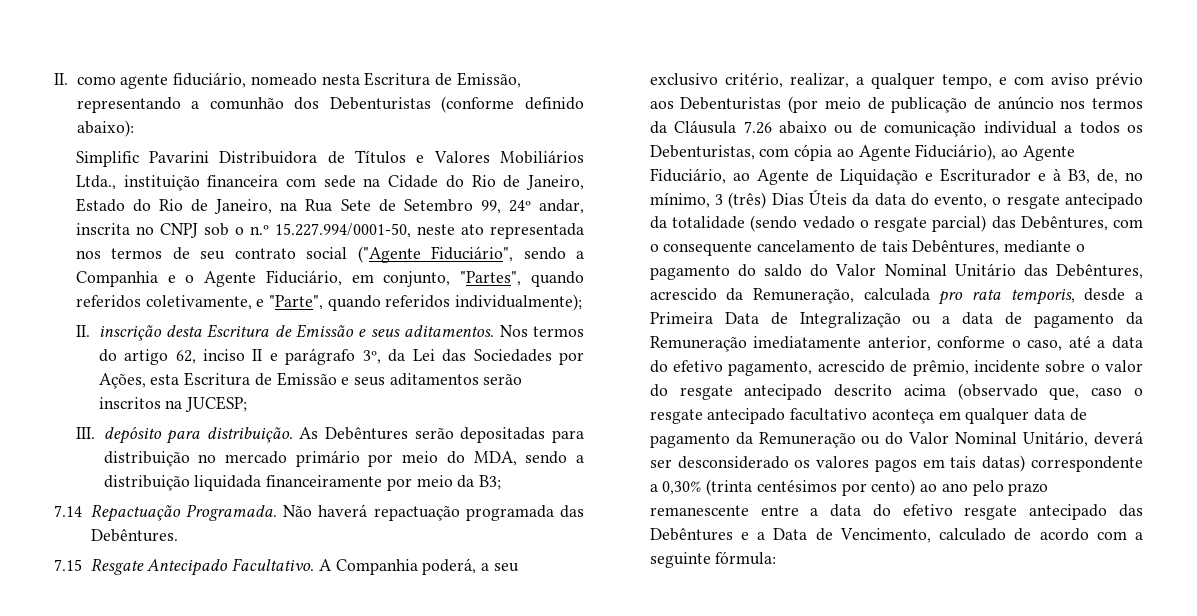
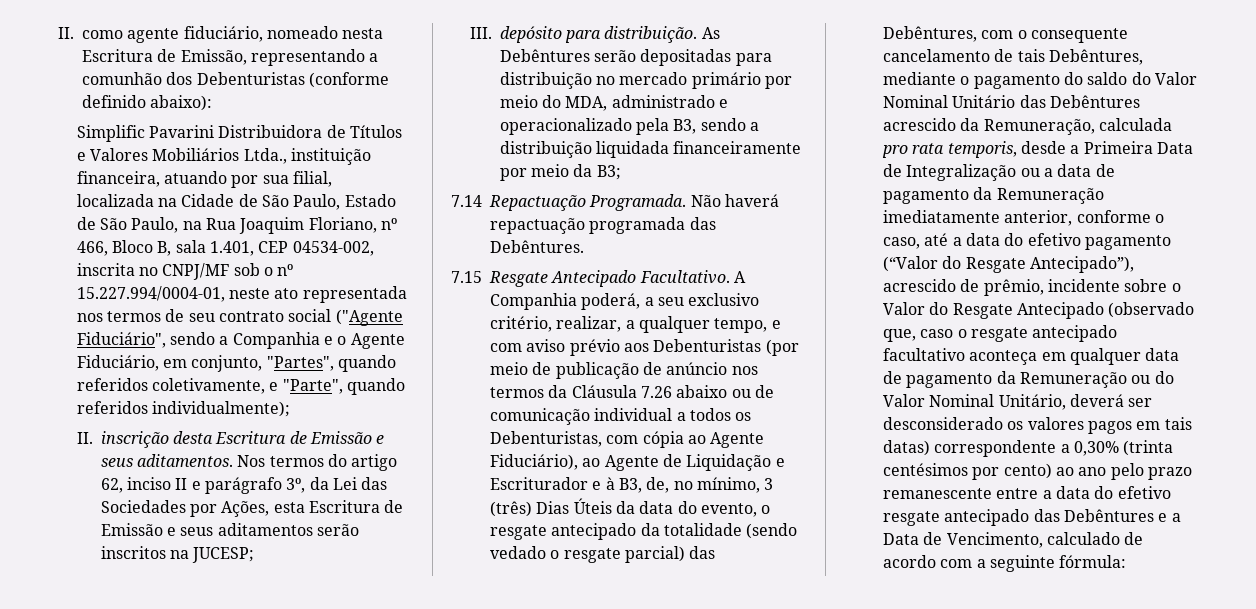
[207,175,585,190] [75,198,585,214] financeira com sede na Cidade do Rio de Janeiro, Estado do Rio de Janeiro, na Rua Sete de Setembro 99, 24º andar, -> [76,171,333,188] [76,194,396,210] [76,217,397,234] [76,240,374,256] financeira, atuando por sua filial, localizada na Cidade de São Paulo, Estado de São Paulo, na Rua Joaquim Floriano, nº 466, Bloco B, sala 1.401, CEP 04534-002,
[159,223,198,238] CNPJ -> [162,263,230,280] CNPJ/MF
[249,223,411,238] n.º 15.227.994/0001-50, -> [277,264,294,276] [76,286,225,302] nº 15.227.994/0004-01,
(517, 458) none -> [611,95,729,108] [499,118,697,135] administrado e operacionalizado pela B3,
[649,168,809,185] Fiduciário, ao Agente -> (659, 463) none
[1056,264,1143,279] Debêntures, -> [1049,95,1140,108] Debêntures
[728,361,813,376] pagamento, -> [1084,235,1171,250] [883,256,1134,273] pagamento (“Valor do Resgate Antecipado”),
[1105,360,1143,372] [649,384,946,400] valor do resgate antecipado descrito acima -> [883,302,1104,319] Valor do Resgate Antecipado

